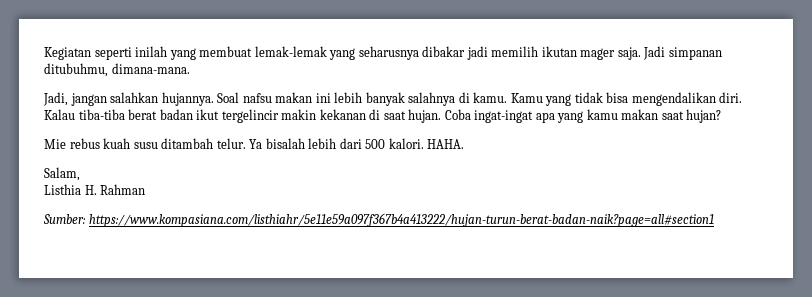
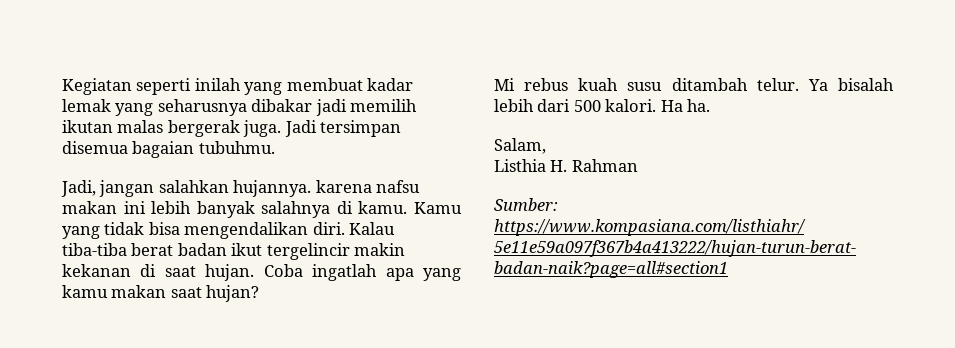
[254,46,327,57] lemak-lemak -> [367,78,414,91] [62,99,111,112] kadar lemak
[580,46,722,60] [44,63,190,77] mager saja. Jadi simpanan ditubuhmu, dimana-mana. -> [117,120,402,137] [62,141,275,158] malas bergerak juga. Jadi tersimpan disemua bagaian tubuhmu.
[217,92,240,103] Soal -> [315,180,372,193] karena
[474,110,534,123] ingat-ingat -> [312,264,378,281] ingatlah
[44,139,66,149] Mie -> [494,78,515,91] Mi
[427,139,465,149] HAHA. -> [660,99,711,112] Ha ha.

